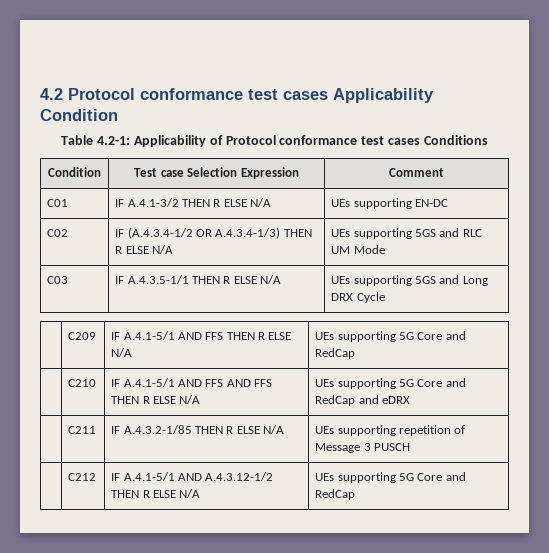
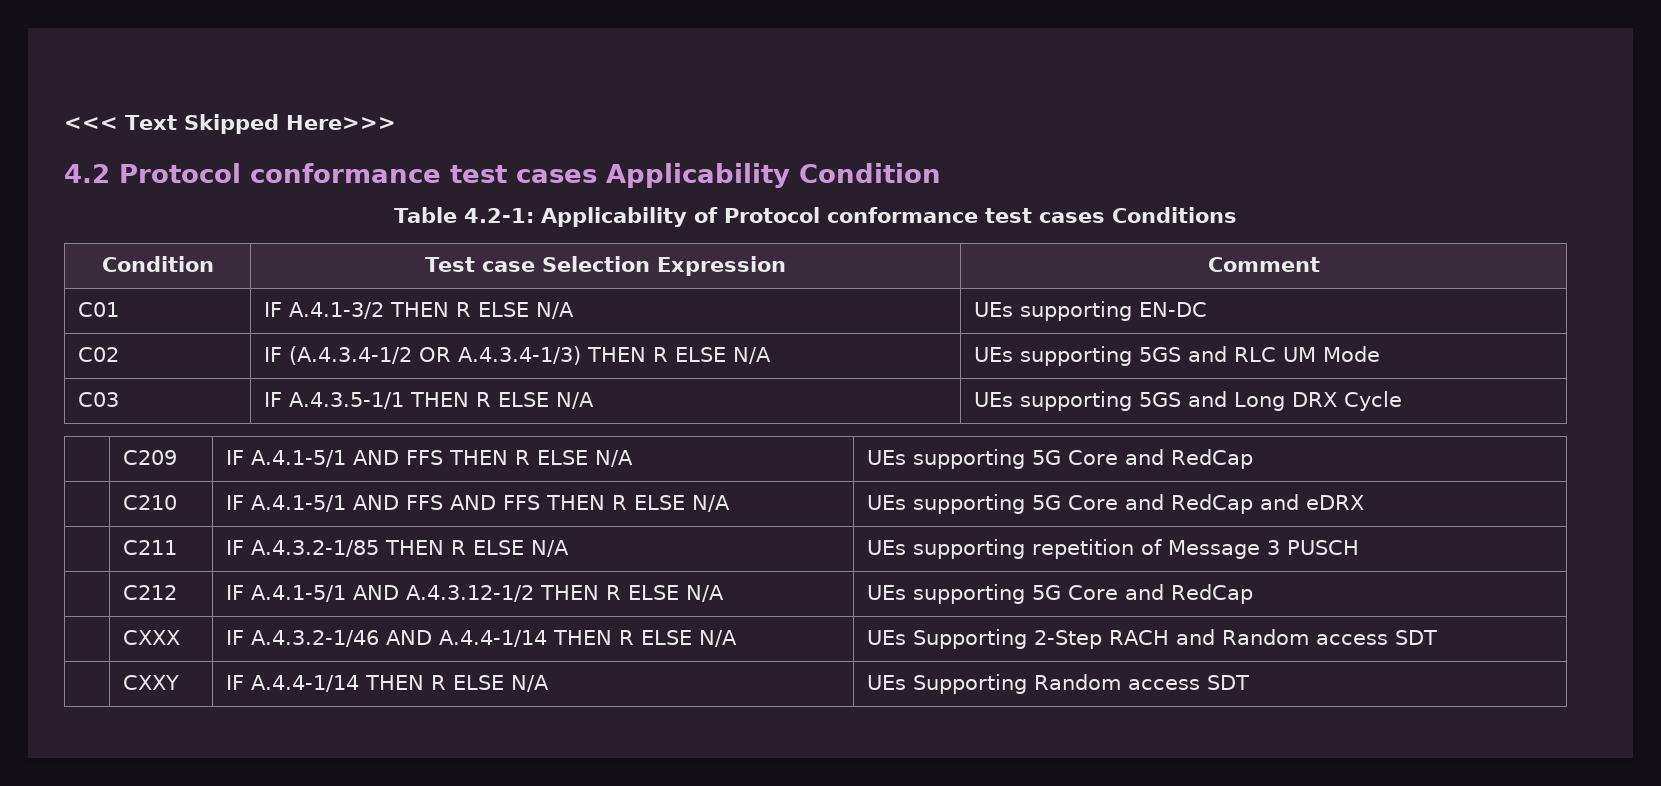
(40, 94) none -> [64,114,396,134] <<< Text Skipped Here>>> //
(356, 494) none -> [123,630,181,645] [226,630,738,647] [867,629,1438,649] [123,675,180,690] [226,675,550,692] [867,674,1250,694] // | CXXX | IF A.4.3.2-1/46 AND A.4.4-1/14 THEN R ELSE N/A | UEs Supporting 2-Step RACH and Random access SDT // | CXXY | IF A.4.4-1/14 THEN R ELSE N/A | UEs Supporting Random access SDT

